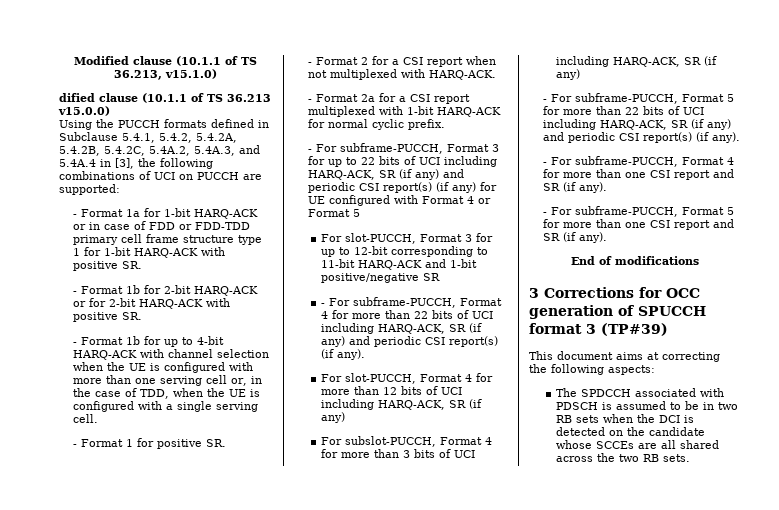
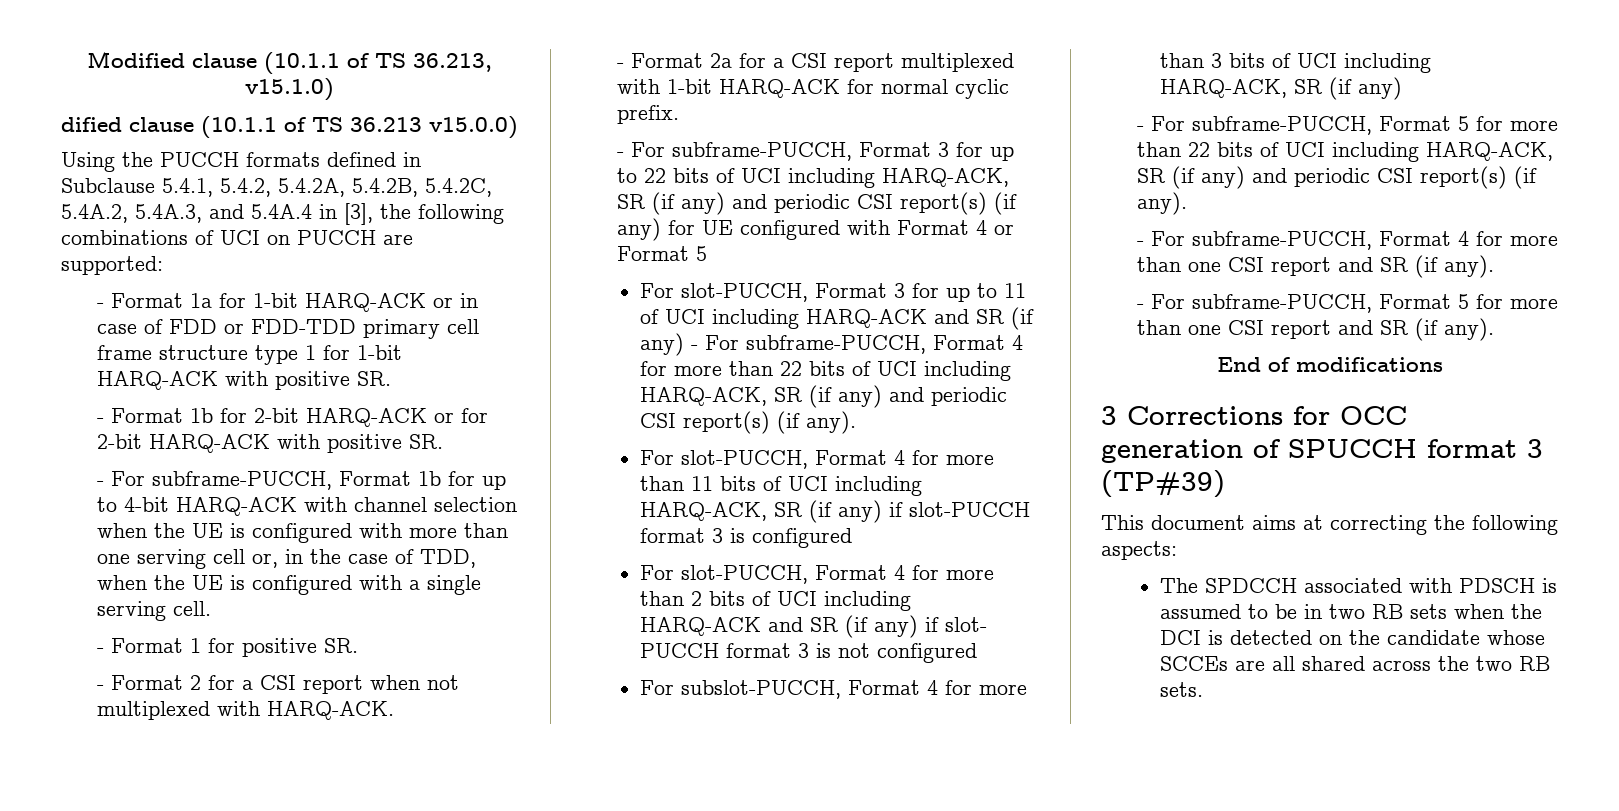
(78, 343) none -> [110,471,332,490] For subframe-PUCCH,
[353,246,488,257] [320,259,477,270] [320,273,440,283] 12-bit corresponding to 11-bit HARQ-ACK and 1-bit positive/negative SR // -> [1004,283,1027,298] [640,307,1035,330] [640,333,685,356] 11 of UCI including HARQ-ACK and SR (if any)
[382,386,462,395] [320,399,482,410] [320,412,345,423] 12 bits of UCI including HARQ-ACK, SR (if any) -> [691,476,923,496] [640,500,1031,523] [640,528,853,548] [640,565,995,584] [640,591,912,611] [640,615,988,638] [640,643,978,663] 11 bits of UCI including HARQ-ACK, SR (if any) if slot-PUCCH format 3 is configured // For slot-PUCCH, Format 4 for more than 2 bits of UCI including HARQ-ACK and SR (if any) if slot- PUCCH format 3 is not configured

